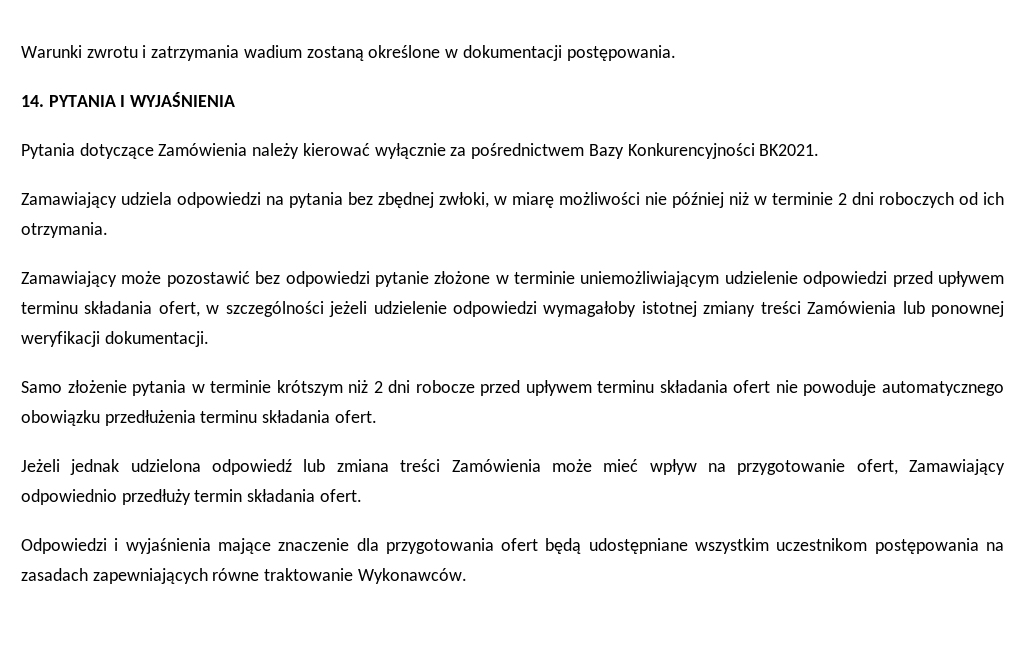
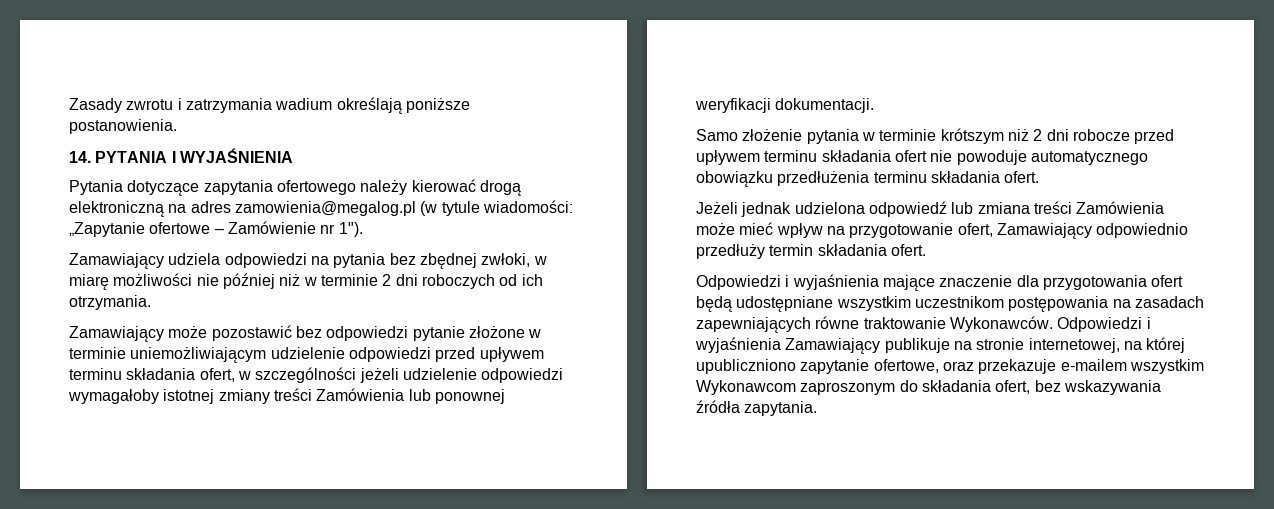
[21,45,82,58] Warunki -> [69,98,122,113] Zasady
[306,45,676,61] zostaną określone w dokumentacji postępowania. -> [336,97,470,114] [69,119,177,134] określają poniższe postanowienia.
[158,143,820,159] Zamówienia należy kierować wyłącznie za pośrednictwem Bazy Konkurencyjności BK2021. -> [203,179,521,196] [69,200,573,217] [69,221,363,237] zapytania ofertowego należy kierować drogą elektroniczną na adres zamowienia@megalog.pl (w tytule wiadomości: „Zapytanie ofertowe – Zamówienie nr 1").
(467, 576) none -> [1057,317,1151,332] [695,337,1186,354] [696,359,1204,374] [696,380,1161,395] [696,400,818,416] Odpowiedzi i wyjaśnienia Zamawiający publikuje na stronie internetowej, na której upubliczniono zapytanie ofertowe, oraz przekazuje e-mailem wszystkim Wykonawcom zaproszonym do składania ofert, bez wskazywania źródła zapytania.

